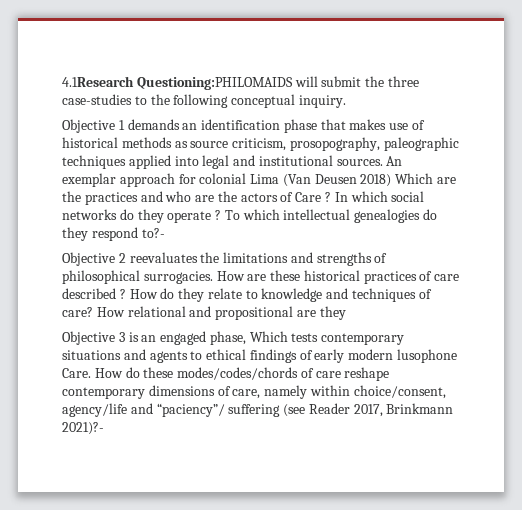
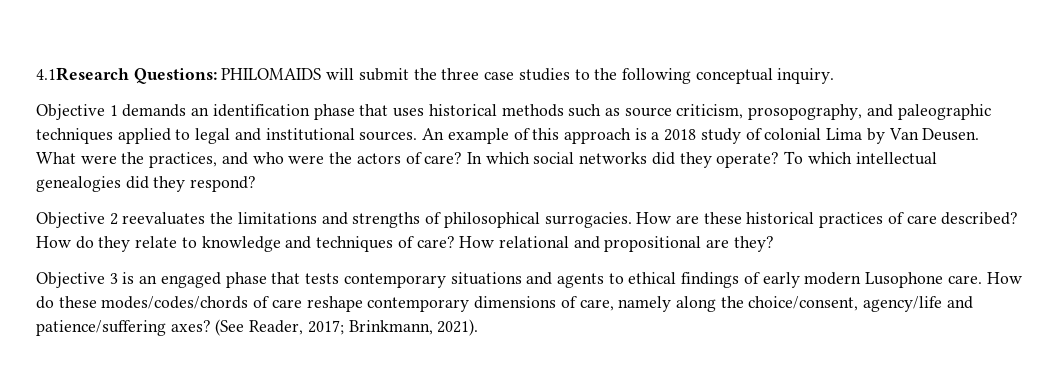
[136,77,293,90] Questioning:PHILOMAIDS -> [133,68,322,84] Questions: PHILOMAIDS
[62,94,132,105] case-studies -> [484,68,570,81] case studies
[349,119,426,130] makes use of -> [393,108,425,117] uses
(172, 142) none -> [568,104,602,117] such
(380, 144) none -> [866,104,893,117] and
[174,156,199,166] into -> [175,129,191,140] to
[62,173,457,187] [62,191,138,205] exemplar approach for colonial Lima (Van Deusen 2018) Which are the practices -> [447,128,980,144] [36,152,218,168] example of this approach is a 2018 study of colonial Lima by Van Deusen. What were the practices,
[195,195,215,202] are -> [288,155,325,164] were
[295,192,332,202] Care ? -> [424,152,463,164] care?
[119,209,438,223] [62,227,165,241] do they operate ? To which intellectual genealogies do they respond to?- -> [651,151,937,168] [36,176,257,192] did they operate? To which intellectual genealogies did they respond?
[62,288,126,299] described ? -> [941,212,1019,225] described?
[319,306,346,320] they -> [733,236,774,252] they?
[209,331,288,345] phase, Which -> [225,272,301,288] phase that
[397,349,458,363] [62,368,91,378] lusophone Care. -> [865,272,982,288] Lusophone care.
[309,385,350,396] within -> [675,296,744,312] along the
[156,403,454,417] [62,422,104,435] “paciency”/ suffering (see Reader 2017, Brinkmann 2021)?- -> [36,319,479,336] patience/suffering axes? (See Reader, 2017; Brinkmann, 2021).

